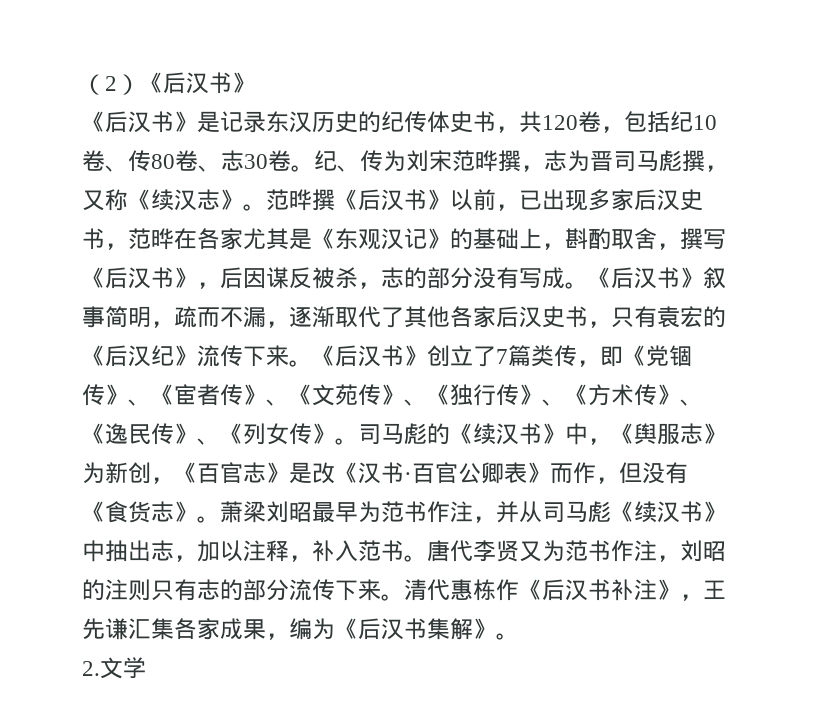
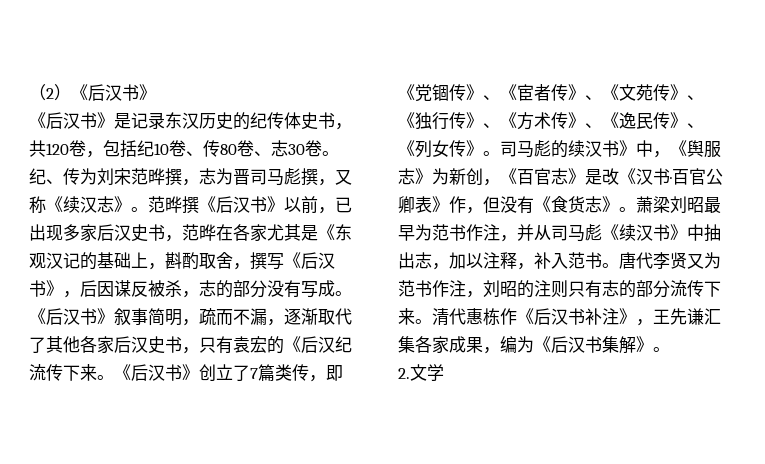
[427,228,450,249] 》 -> (80, 260) none
[174,345,197,366] 》 -> (352, 344) none
[450,423,473,444] 《 -> (568, 149) none
[550,463,573,484] 而 -> (449, 204) none

